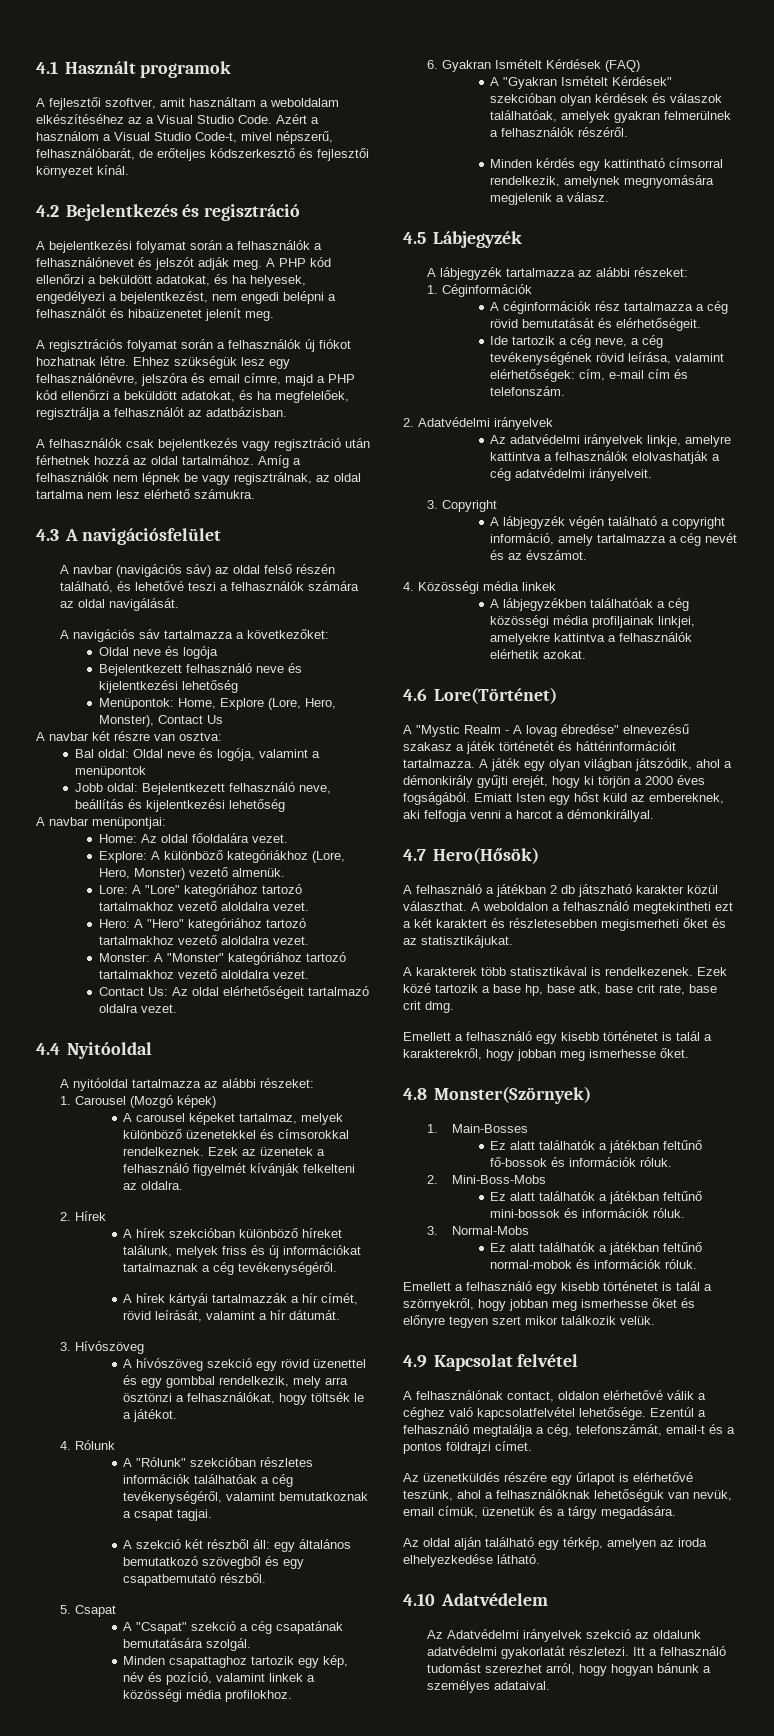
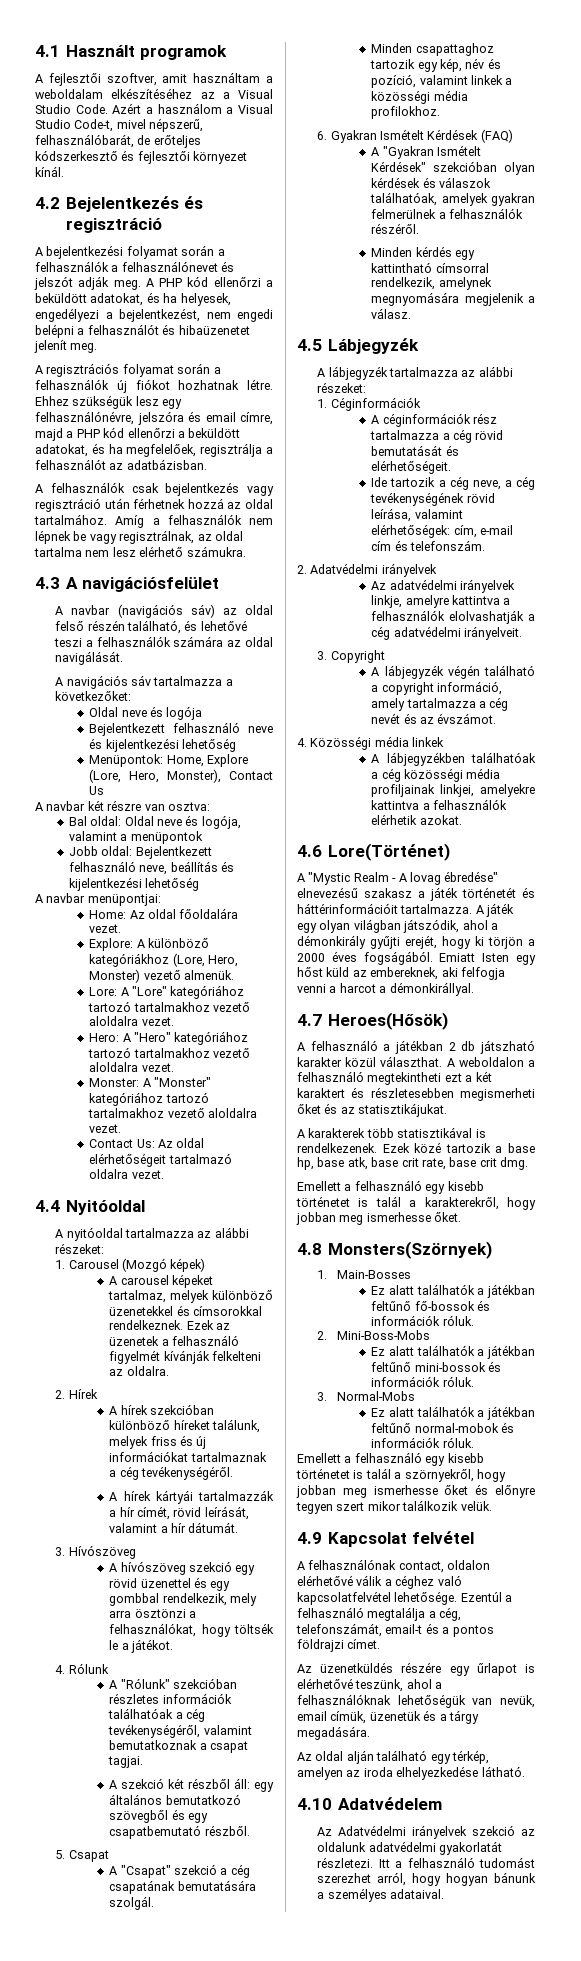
[432,847,539,864] Hero(Hősök) -> [328,1012,449,1030] Heroes(Hősök)
[433,1086,591,1104] Monster(Szörnyek) -> [328,1241,493,1259] Monsters(Szörnyek)

